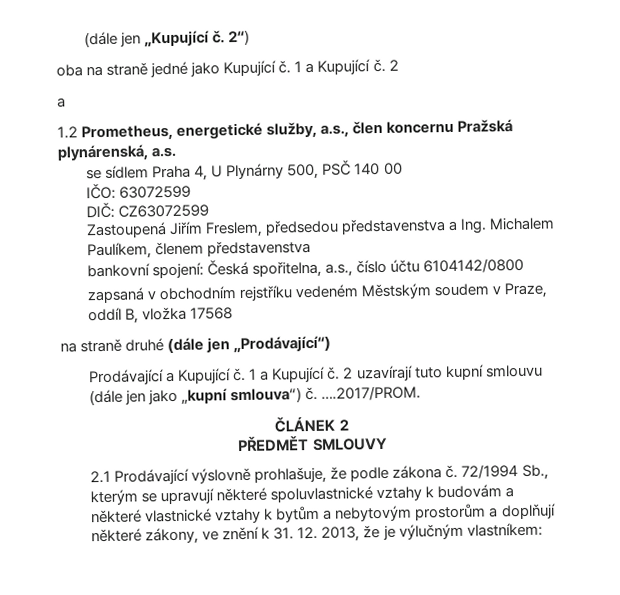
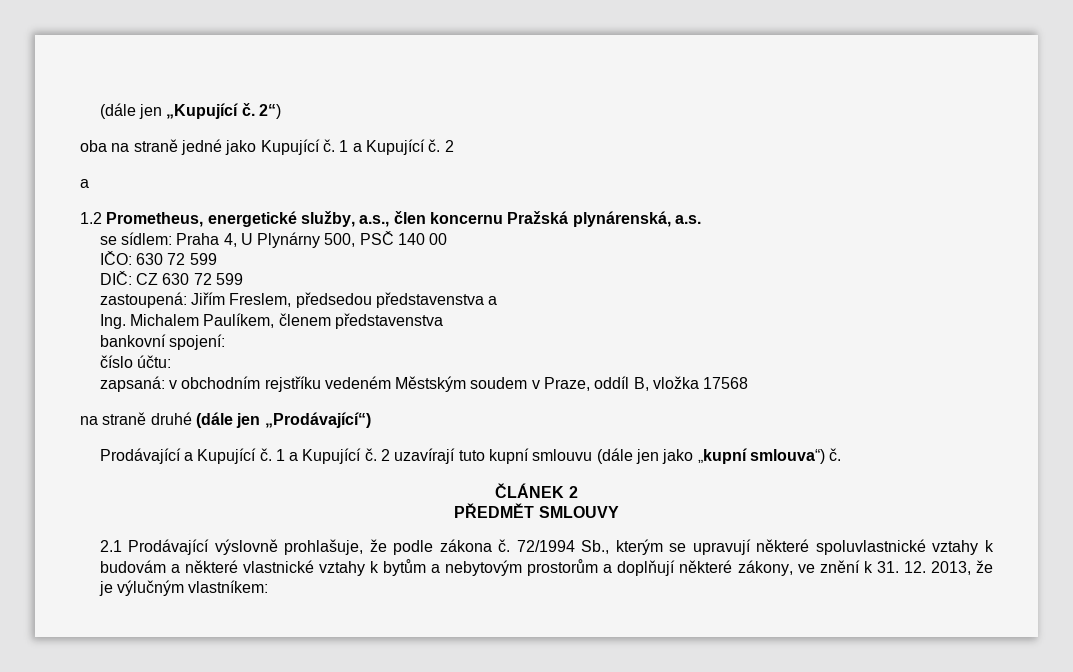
[105,165,150,179] sídlem -> [120,232,172,245] sídlem:
[119,185,192,199] [86,202,210,219] [86,222,168,239] 63072599 // DIČ: CZ63072599 // Zastoupená -> [135,253,217,265] [99,271,243,285] [99,292,187,308] 630 72 599 // DIČ: CZ 630 72 599 // zastoupená:
(459, 226) none -> (498, 300) //
[207,257,525,278] [87,287,146,304] Česká spořitelna, a.s., číslo účtu 6104142/0800 // zapsaná -> [99,355,171,368] [99,376,165,392] // číslo účtu: // zapsaná:
[321,385,422,401] ….2017/PROM. -> (842, 454) none

